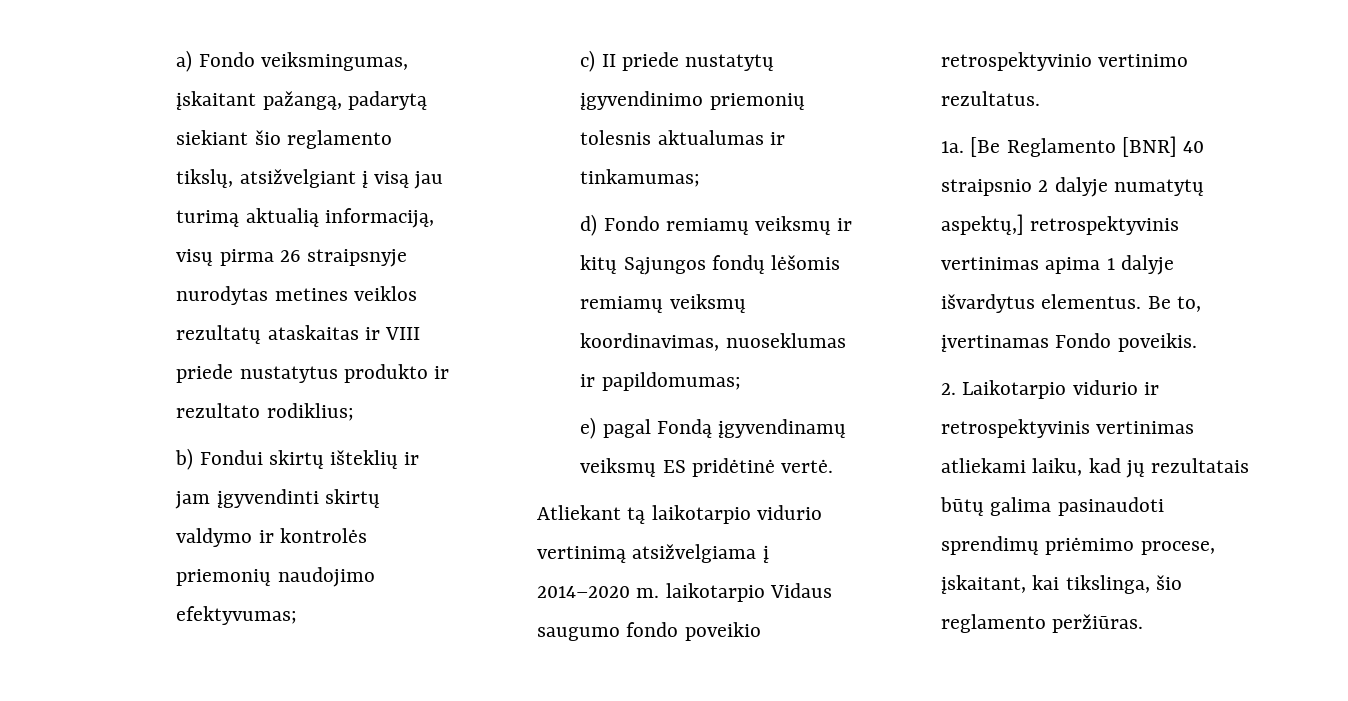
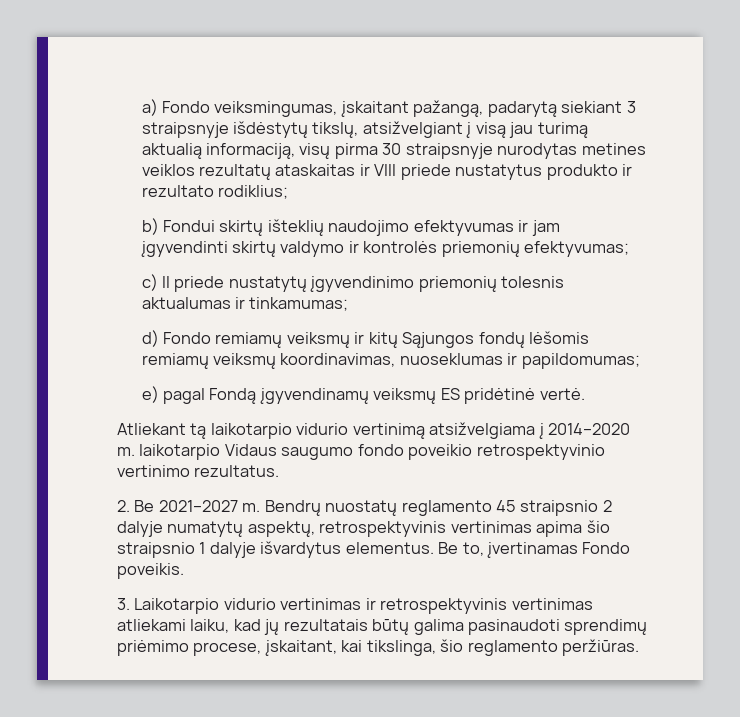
[254,130,392,149] šio reglamento -> [626,101,636,113] [141,121,309,138] 3 straipsnyje išdėstytų
[279,250,301,262] 26 -> [382,143,402,155] 30
(399, 459) none -> [328,220,514,236] naudojimo efektyvumas
[277,567,375,587] naudojimo -> (520, 249) none
[941,136,1205,157] 1a. [Be Reglamento [BNR] 40 -> [116,500,516,516] 2. Be 2021–2027 m. Bendrų nuostatų reglamento 45
[941,214,1025,235] aspektų,] -> [247,521,315,537] aspektų,
(1101, 265) none -> [586,520,610,533] [116,542,195,558] šio straipsnio
[941,383,957,395] 2. -> [116,598,130,610] 3.
(1138, 387) none -> [280,598,362,610] vertinimas

